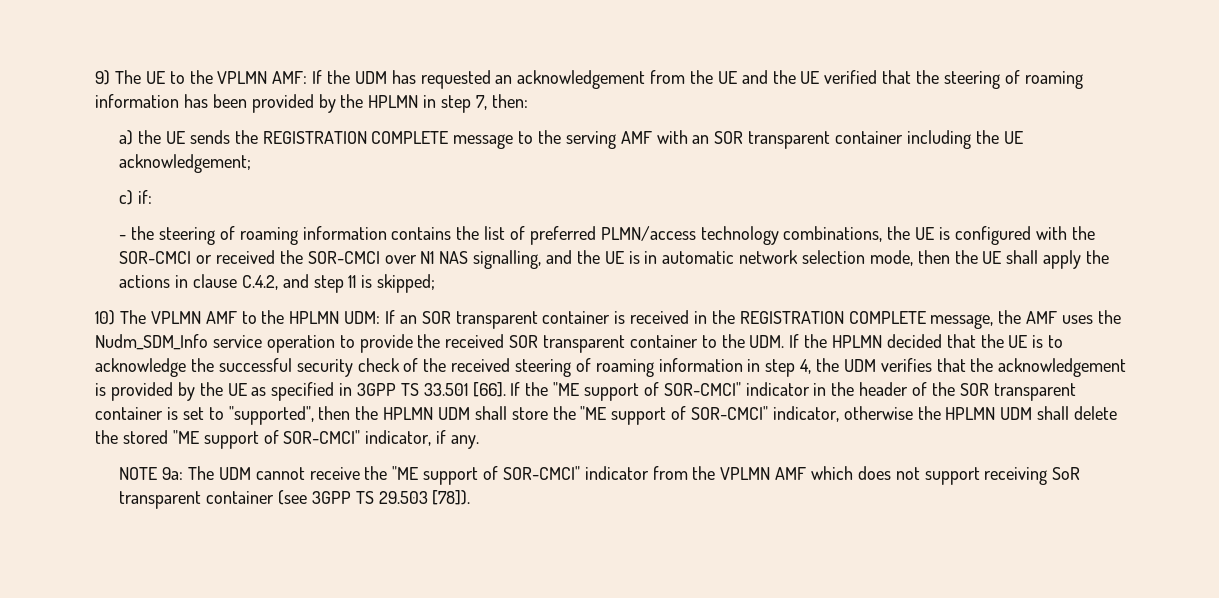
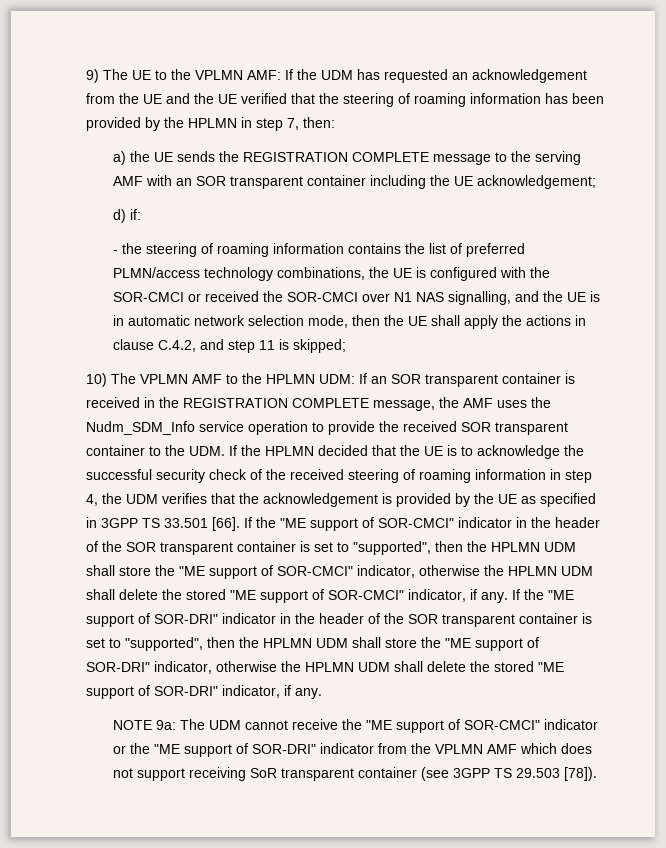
[119,190,134,205] c) -> [113,209,127,223] d)
(480, 442) none -> [512,589,575,600] [86,613,593,627] [86,637,540,651] [86,661,565,674] [86,685,323,699] If the "ME support of SOR-DRI" indicator in the header of the SOR transparent container is set to "supported", then the HPLMN UDM shall store the "ME support of SOR-DRI" indicator, otherwise the HPLMN UDM shall delete the stored "ME support of SOR-DRI" indicator, if any.
(649, 473) none -> [113,743,375,757] or the "ME support of SOR-DRI" indicator

